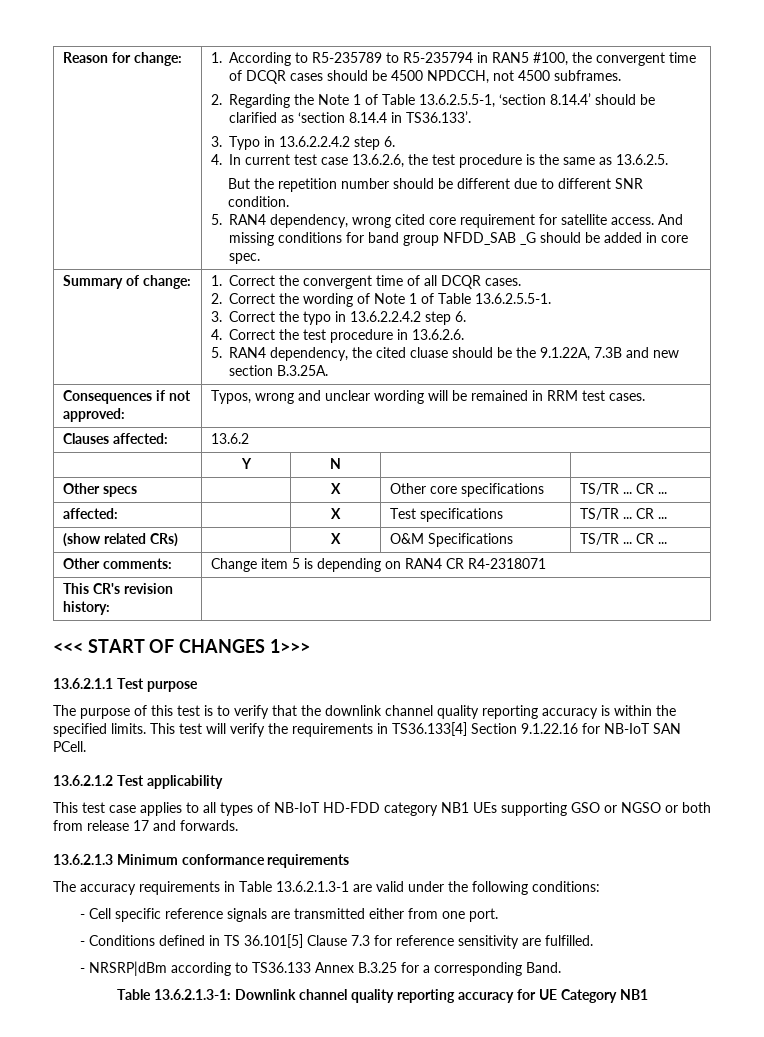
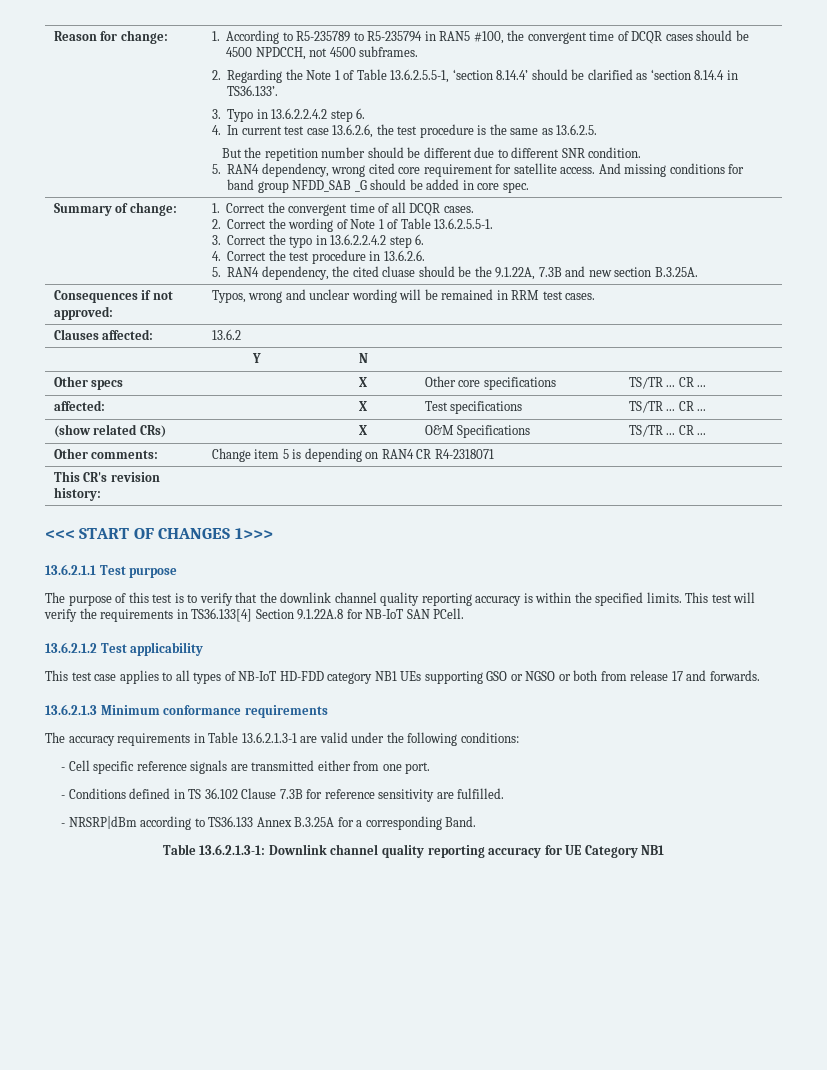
[521,723,578,734] 9.1.22.16 -> [297,609,344,620] 9.1.22A.8
[244,934,371,948] 36.101[5] Clause 7.3 -> [204,788,303,799] 36.102 Clause 7.3B
[358,962,398,973] B.3.25 -> [294,817,335,827] B.3.25A

